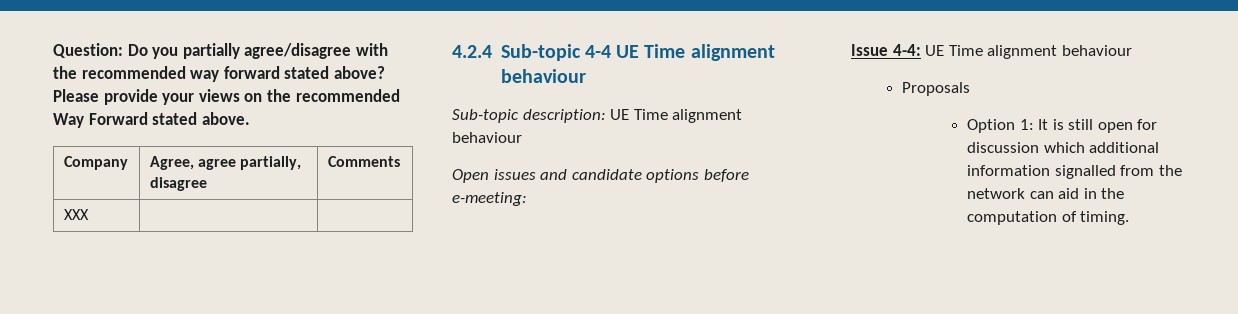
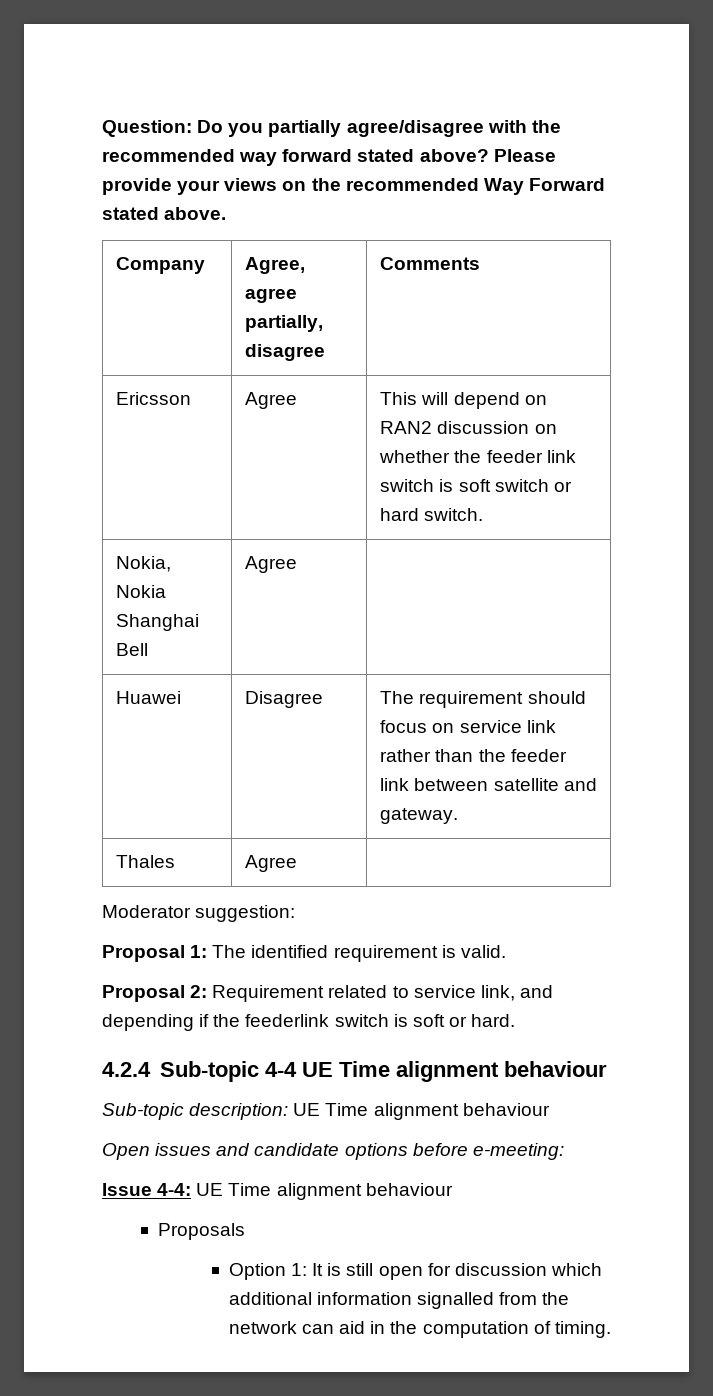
[63,209,89,220] XXX | | -> [116,392,192,405] [245,392,298,409] [380,392,547,409] [380,421,557,434] [379,450,576,463] [380,479,572,492] [380,508,484,521] [116,556,172,572] [116,585,167,598] [116,614,200,631] [116,643,149,656] [245,556,298,573] [116,691,182,704] [245,691,324,708] [380,691,586,708] [380,720,556,733] [380,749,567,762] [380,778,597,791] [380,808,459,824] [116,855,176,868] [245,855,298,872] [102,905,296,922] [102,945,506,962] [102,985,553,1002] [102,1014,516,1031] Ericsson | Agree | This will depend on RAN2 discussion on whether the feeder link switch is soft switch or hard switch. // Nokia, Nokia Shanghai Bell | Agree | // Huawei | Disagree | The requirement should focus on service link rather than the feeder link between satellite and gateway. // Thales | Agree | // Moderator suggestion: // Proposal 1: The identified requirement is valid. // Proposal 2: Requirement related to service link, and depending if the feederlink switch is soft or hard.

